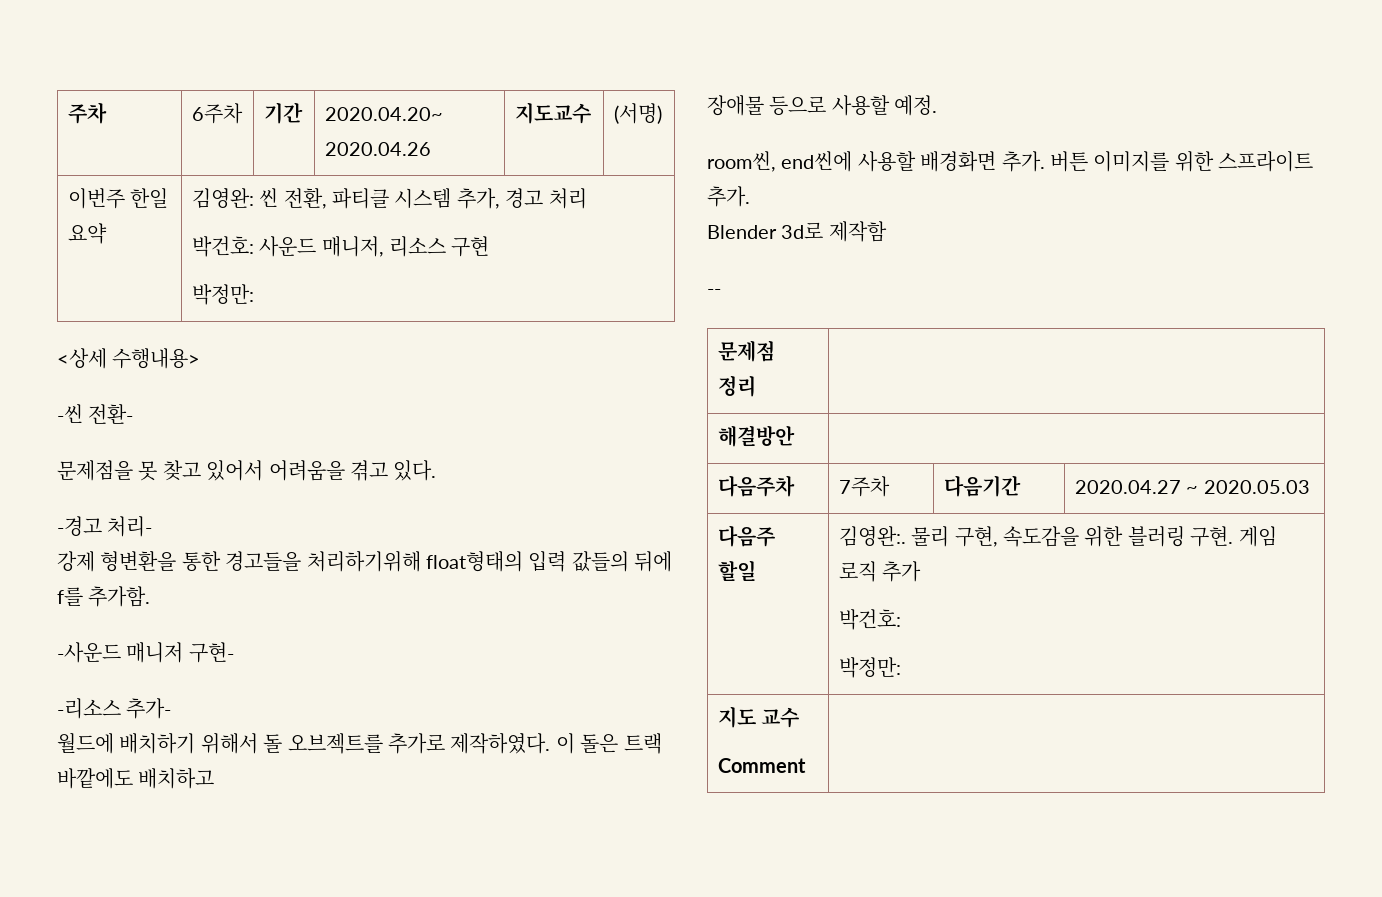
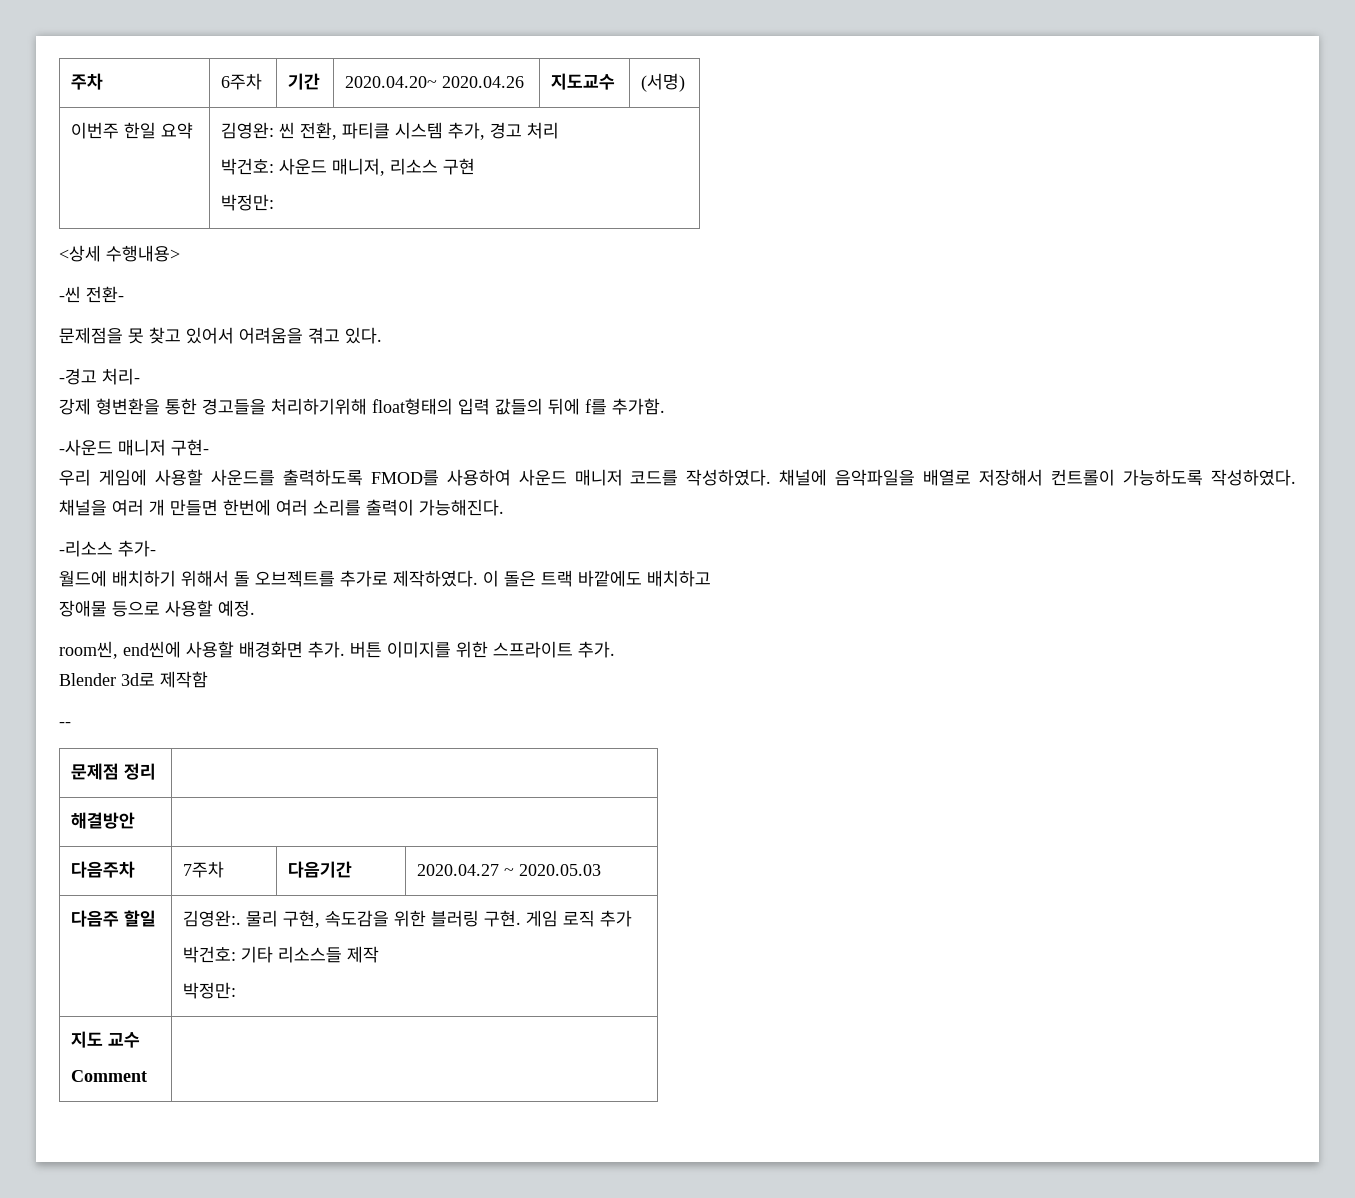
(234, 652) none -> [59,469,1297,486] [59,499,504,516] // 우리 게임에 사용할 사운드를 출력하도록 FMOD를 사용하여 사운드 매니저 코드를 작성하였다. 채널에 음악파일을 배열로 저장해서 컨트롤이 가능하도록 작성하였다. 채널을 여러 개 만들면 한번에 여러 소리를 출력이 가능해진다.
(901, 619) none -> [241,946,380,963] 기타 리소스들 제작

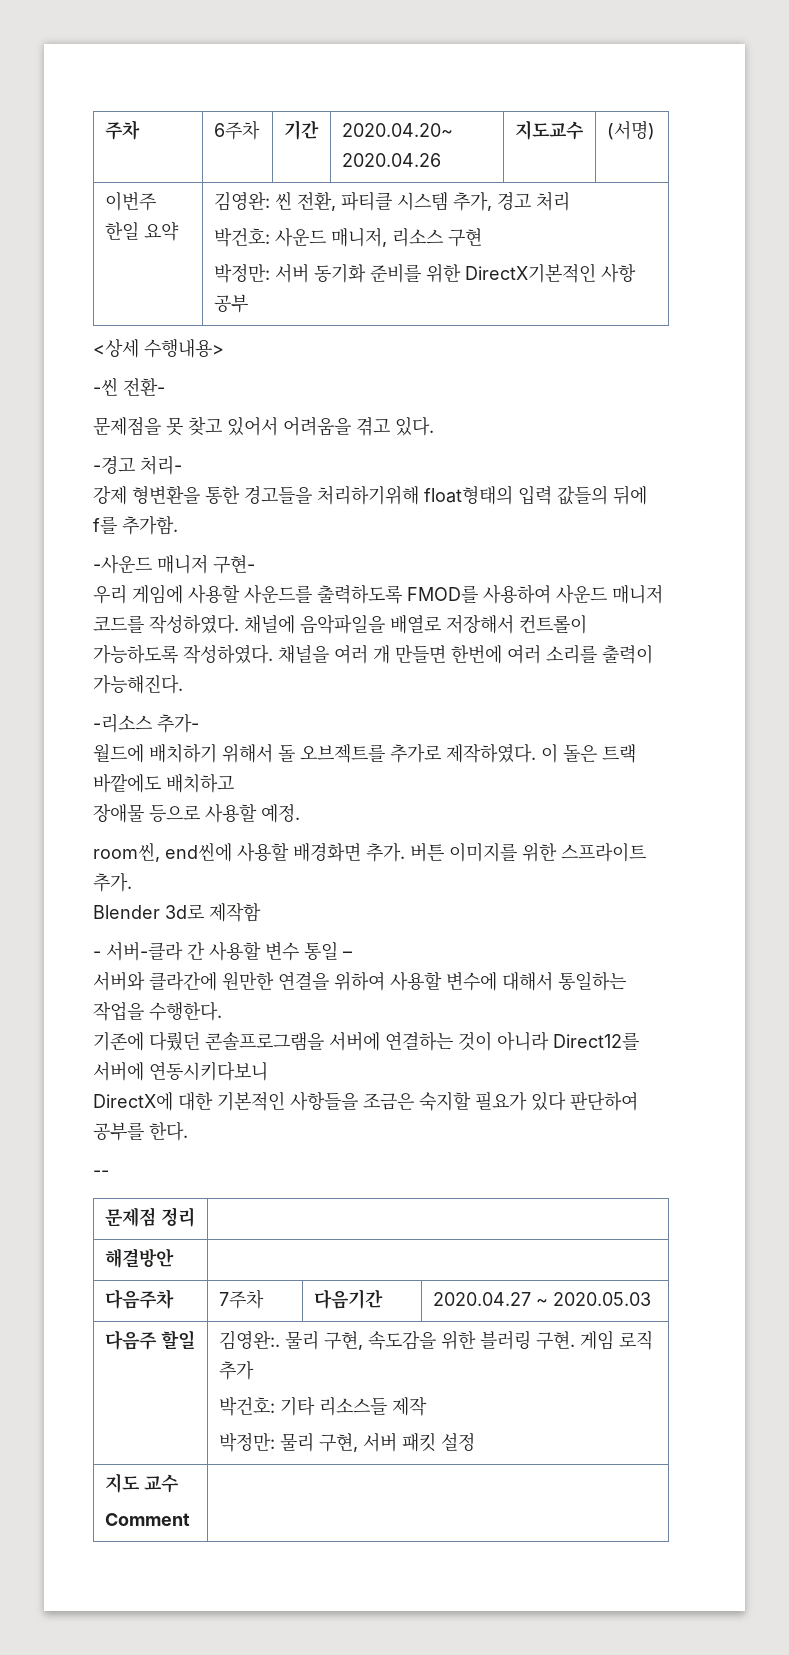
(275, 202) none -> [274,263,636,283] [213,294,248,313] 서버 동기화 준비를 위한 DirectX기본적인 사항 공부
(208, 679) none -> [93,942,352,961] [93,971,626,991] [93,1001,222,1021] [93,1031,639,1051] [93,1061,268,1081] [93,1091,638,1111] [93,1121,188,1141] // - 서버-클라 간 사용할 변수 통일 – // 서버와 클라간에 원만한 연결을 위하여 사용할 변수에 대해서 통일하는 작업을 수행한다. // 기존에 다뤘던 콘솔프로그램을 서버에 연결하는 것이 아니라 Direct12를 서버에 연동시키다보니 // DirectX에 대한 기본적인 사항들을 조금은 숙지할 필요가 있다 판단하여 공부를 한다.
(237, 990) none -> [279,1433,475,1452] 물리 구현, 서버 패킷 설정

